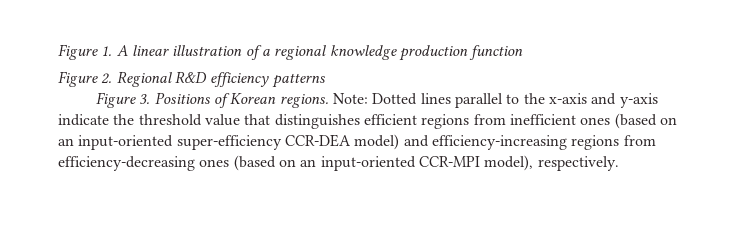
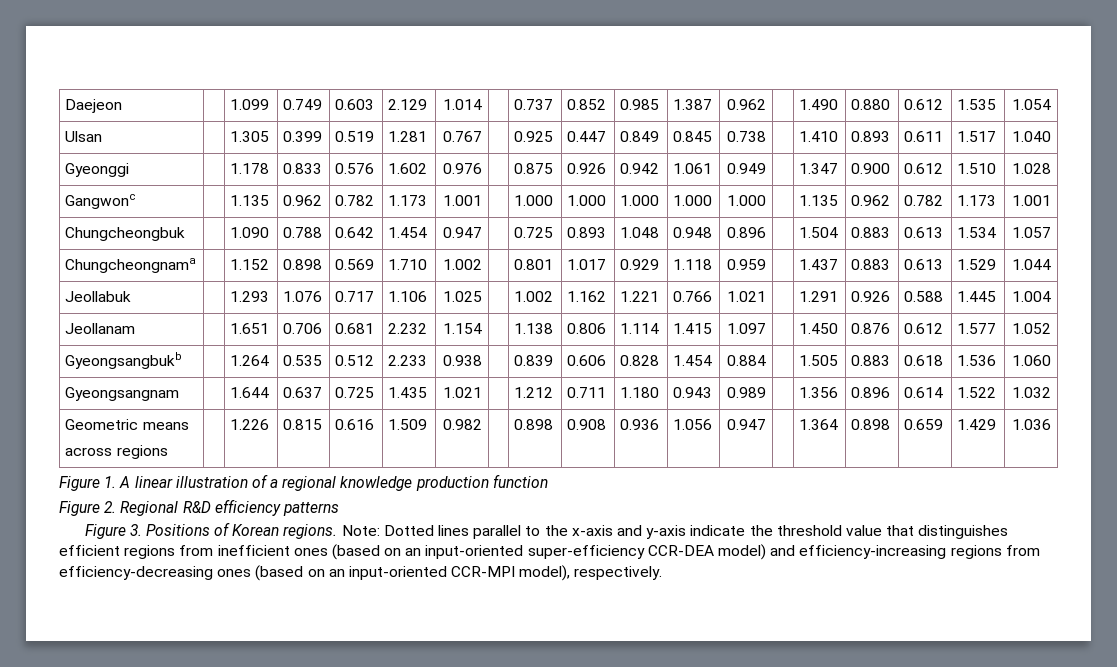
(58, 52) none -> [65,99,123,113] [230,99,270,110] [283,99,323,110] [335,99,375,110] [388,99,428,110] [442,99,482,110] [514,99,554,110] [567,99,607,110] [620,99,660,110] [673,99,713,110] [726,99,766,110] [799,99,839,110] [851,99,891,110] [904,99,944,110] [957,99,997,110] [1011,99,1051,110] [65,131,103,142] [230,131,270,142] [283,131,323,142] [335,131,375,142] [388,131,428,142] [442,131,482,142] [514,131,554,142] [567,131,607,142] [620,131,660,142] [673,131,713,142] [726,131,766,142] [799,131,839,142] [851,131,891,142] [904,131,944,142] [957,131,997,142] [1011,131,1051,142] [65,163,130,177] [230,163,270,174] [283,163,323,174] [335,163,375,174] [388,163,428,174] [442,163,482,174] [514,163,554,174] [567,163,607,174] [620,163,660,174] [673,163,713,174] [726,163,766,174] [799,163,839,174] [851,163,891,174] [904,163,944,174] [957,163,997,174] [1011,163,1051,174] [65,194,137,209] [230,195,270,206] [283,195,323,206] [335,195,375,206] [388,195,428,206] [442,195,482,206] [514,195,554,206] [567,195,607,206] [620,195,660,206] [673,195,713,206] [726,195,766,206] [799,195,839,206] [851,195,891,206] [904,195,944,206] [957,195,997,206] [1011,195,1051,206] [65,227,186,241] [230,227,270,238] [283,227,323,238] [335,227,375,238] [388,227,428,238] [442,227,482,238] [514,227,554,238] [567,227,607,238] [620,227,660,238] [673,227,713,238] [726,227,766,238] [799,227,839,238] [851,227,891,238] [904,227,944,238] [957,227,997,238] [1011,227,1051,238] [65,258,197,273] [230,259,270,270] [283,259,323,270] [335,259,375,270] [388,259,428,270] [442,259,482,270] [514,259,554,270] [567,259,607,270] [620,259,660,270] [673,259,713,270] [726,259,766,270] [799,259,839,270] [851,259,891,270] [904,259,944,270] [957,259,997,270] [1011,259,1051,270] [65,291,132,302] [230,291,270,302] [283,291,323,302] [335,291,375,302] [388,291,428,302] [442,291,482,302] [514,291,554,302] [567,291,607,302] [620,291,660,302] [673,291,713,302] [726,291,766,302] [799,291,839,302] [851,291,891,302] [904,291,944,302] [957,291,997,302] [1011,291,1051,302] [65,323,136,334] [230,323,270,334] [283,323,323,334] [335,323,375,334] [388,323,428,334] [442,323,482,334] [514,323,554,334] [567,323,607,334] [620,323,660,334] [673,323,713,334] [726,323,766,334] [799,323,839,334] [851,323,891,334] [904,323,944,334] [957,323,997,334] [1011,323,1051,334] [65,352,183,369] [230,355,270,366] [283,355,323,366] [335,355,375,366] [388,355,428,366] [442,355,482,366] [514,355,554,366] [567,355,607,366] [620,355,660,366] [673,355,713,366] [726,355,766,366] [799,355,839,366] [851,355,891,366] [904,355,944,366] [957,355,997,366] [1011,355,1051,366] [65,387,180,401] [230,387,270,398] [283,387,323,398] [335,387,375,398] [388,387,428,398] [442,387,482,398] [514,387,554,398] [567,387,607,398] [620,387,660,398] [673,387,713,398] [726,387,766,398] [799,387,839,398] [851,387,891,398] [904,387,944,398] [957,387,997,398] [1011,387,1051,398] [65,419,189,430] [65,445,168,459] [230,419,270,430] [283,419,323,430] [335,419,375,430] [388,419,428,430] [442,419,482,430] [514,419,554,430] [567,419,607,430] [620,419,660,430] [673,419,713,430] [726,419,766,430] [799,419,839,430] [851,419,891,430] [904,419,944,430] [957,419,997,430] [1011,419,1051,430] Daejeon | | 1.099 | 0.749 | 0.603 | 2.129 | 1.014 | | 0.737 | 0.852 | 0.985 | 1.387 | 0.962 | | 1.490 | 0.880 | 0.612 | 1.535 | 1.054 // Ulsan | | 1.305 | 0.399 | 0.519 | 1.281 | 0.767 | | 0.925 | 0.447 | 0.849 | 0.845 | 0.738 | | 1.410 | 0.893 | 0.611 | 1.517 | 1.040 // Gyeonggi | | 1.178 | 0.833 | 0.576 | 1.602 | 0.976 | | 0.875 | 0.926 | 0.942 | 1.061 | 0.949 | | 1.347 | 0.900 | 0.612 | 1.510 | 1.028 // Gangwonc | | 1.135 | 0.962 | 0.782 | 1.173 | 1.001 | | 1.000 | 1.000 | 1.000 | 1.000 | 1.000 | | 1.135 | 0.962 | 0.782 | 1.173 | 1.001 // Chungcheongbuk | | 1.090 | 0.788 | 0.642 | 1.454 | 0.947 | | 0.725 | 0.893 | 1.048 | 0.948 | 0.896 | | 1.504 | 0.883 | 0.613 | 1.534 | 1.057 // Chungcheongnama | | 1.152 | 0.898 | 0.569 | 1.710 | 1.002 | | 0.801 | 1.017 | 0.929 | 1.118 | 0.959 | | 1.437 | 0.883 | 0.613 | 1.529 | 1.044 // Jeollabuk | | 1.293 | 1.076 | 0.717 | 1.106 | 1.025 | | 1.002 | 1.162 | 1.221 | 0.766 | 1.021 | | 1.291 | 0.926 | 0.588 | 1.445 | 1.004 // Jeollanam | | 1.651 | 0.706 | 0.681 | 2.232 | 1.154 | | 1.138 | 0.806 | 1.114 | 1.415 | 1.097 | | 1.450 | 0.876 | 0.612 | 1.577 | 1.052 // Gyeongsangbukb | | 1.264 | 0.535 | 0.512 | 2.233 | 0.938 | | 0.839 | 0.606 | 0.828 | 1.454 | 0.884 | | 1.505 | 0.883 | 0.618 | 1.536 | 1.060 // Gyeongsangnam | | 1.644 | 0.637 | 0.725 | 1.435 | 1.021 | | 1.212 | 0.711 | 1.180 | 0.943 | 0.989 | | 1.356 | 0.896 | 0.614 | 1.522 | 1.032 // Geometric means // across regions | | 1.226 | 0.815 | 0.616 | 1.509 | 0.982 | | 0.898 | 0.908 | 0.936 | 1.056 | 0.947 | | 1.364 | 0.898 | 0.659 | 1.429 | 1.036 //

